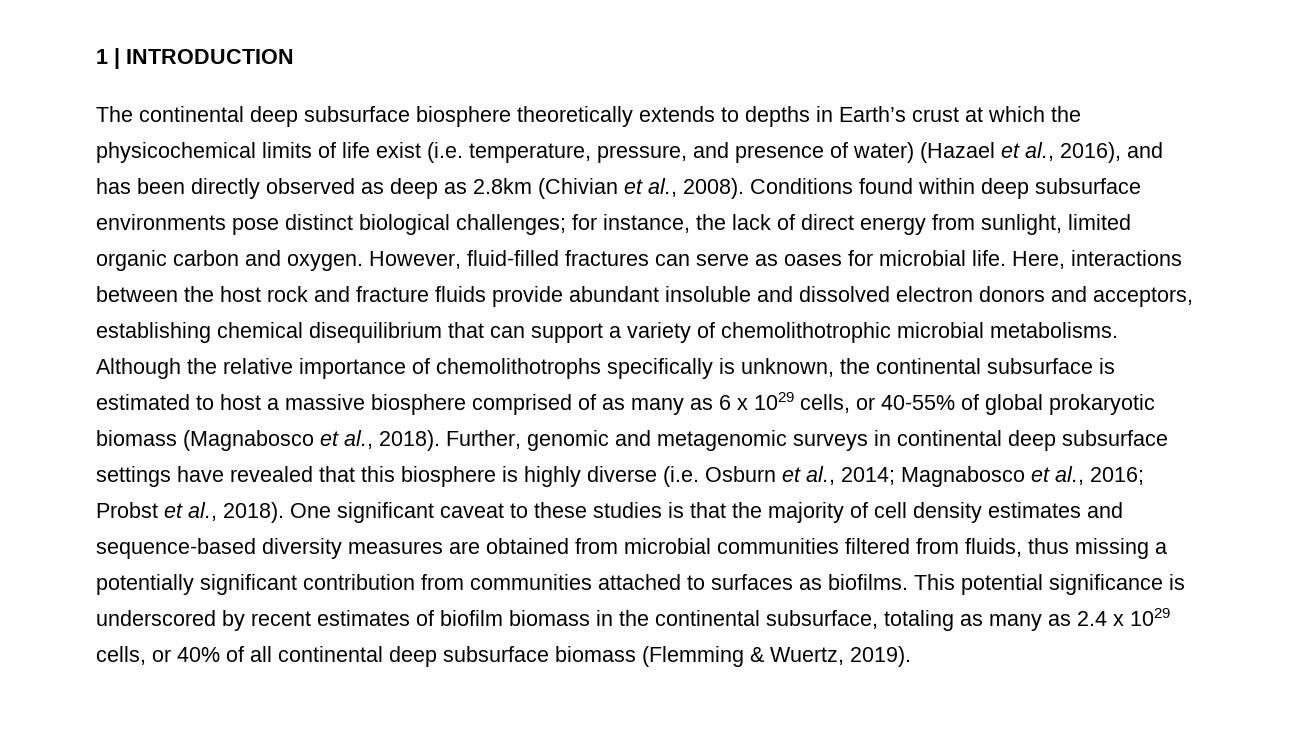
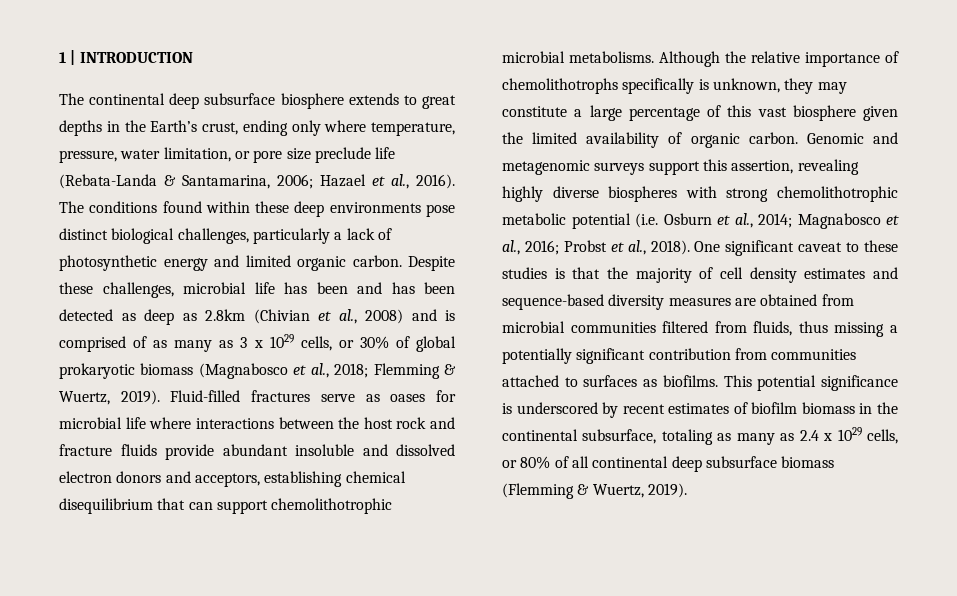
[517,106,633,127] theoretically -> (344, 101) none
(739, 114) none -> [422,95,457,109] great
[839,106,1081,122] [96,142,1121,163] Earth’s crust at which the physicochemical limits of life exist (i.e. temperature, pressure, and presence of water) (Hazael et al., 2016), -> [124,120,455,136] [59,147,396,163] [59,174,455,189] [59,201,455,217] [59,228,392,244] [59,255,455,271] [59,282,348,298] the Earth’s crust, ending only where temperature, pressure, water limitation, or pore size preclude life (Rebata-Landa & Santamarina, 2006; Hazael et al., 2016). The conditions found within these deep environments pose distinct biological challenges, particularly a lack of photosynthetic energy and limited organic carbon. Despite these challenges, microbial life has been
[191,178,355,199] directly observed -> [59,309,113,321] detected
[683,178,1141,199] [96,214,1131,235] [96,250,690,271] 2008). Conditions found within deep subsurface environments pose distinct biological challenges; for instance, the lack of direct energy from sunlight, limited organic carbon and oxygen. However, fluid-filled fractures can -> [365,309,455,324] [59,334,456,352] [59,363,456,379] [59,390,311,405] 2008) and is comprised of as many as 3 x 1029 cells, or 30% of global prokaryotic biomass (Magnabosco et al., 2018; Flemming & Wuertz, 2019). Fluid-filled fractures
[972,250,1065,269] life. Here, -> [125,417,192,429] life where
[609,322,715,343] a variety of -> (268, 507) none
[840,358,1115,374] [96,392,1155,415] [96,430,1168,451] [96,466,657,487] the continental subsurface is estimated to host a massive biosphere comprised of as many as 6 x 1029 cells, or 40-55% of global prokaryotic biomass (Magnabosco et al., 2018). Further, genomic and metagenomic surveys in continental deep subsurface settings have revealed that this biosphere is highly diverse -> [784,78,847,94] [502,105,898,121] [502,132,898,148] [502,159,859,175] [502,186,898,202] [502,213,631,229] they may constitute a large percentage of this vast biosphere given the limited availability of organic carbon. Genomic and metagenomic surveys support this assertion, revealing highly diverse biospheres with strong chemolithotrophic metabolic potential
[177,647,220,662] 40% -> [520,456,551,469] 80%

